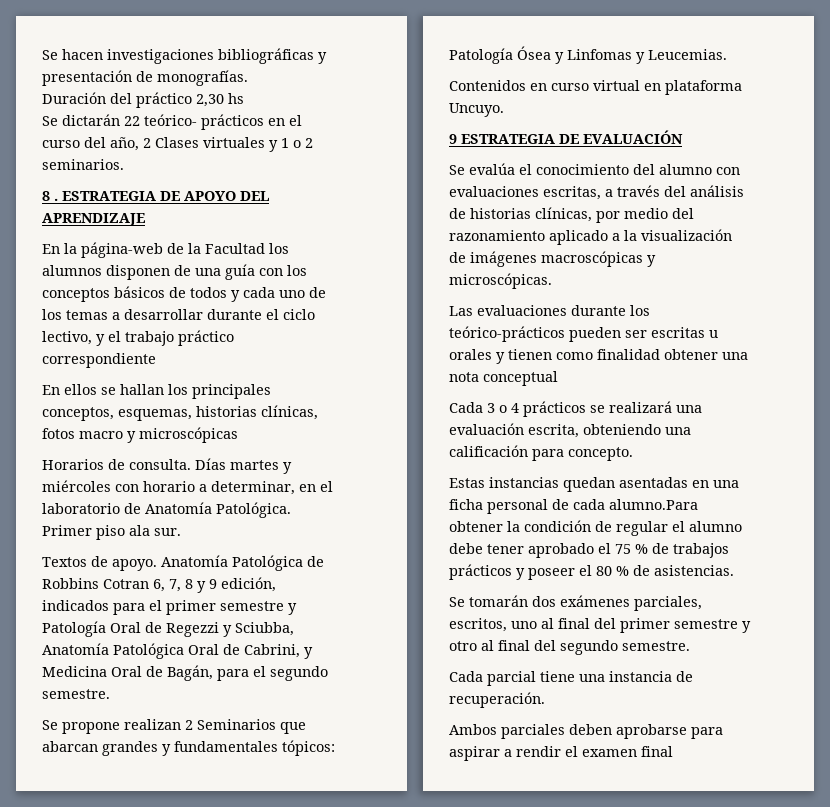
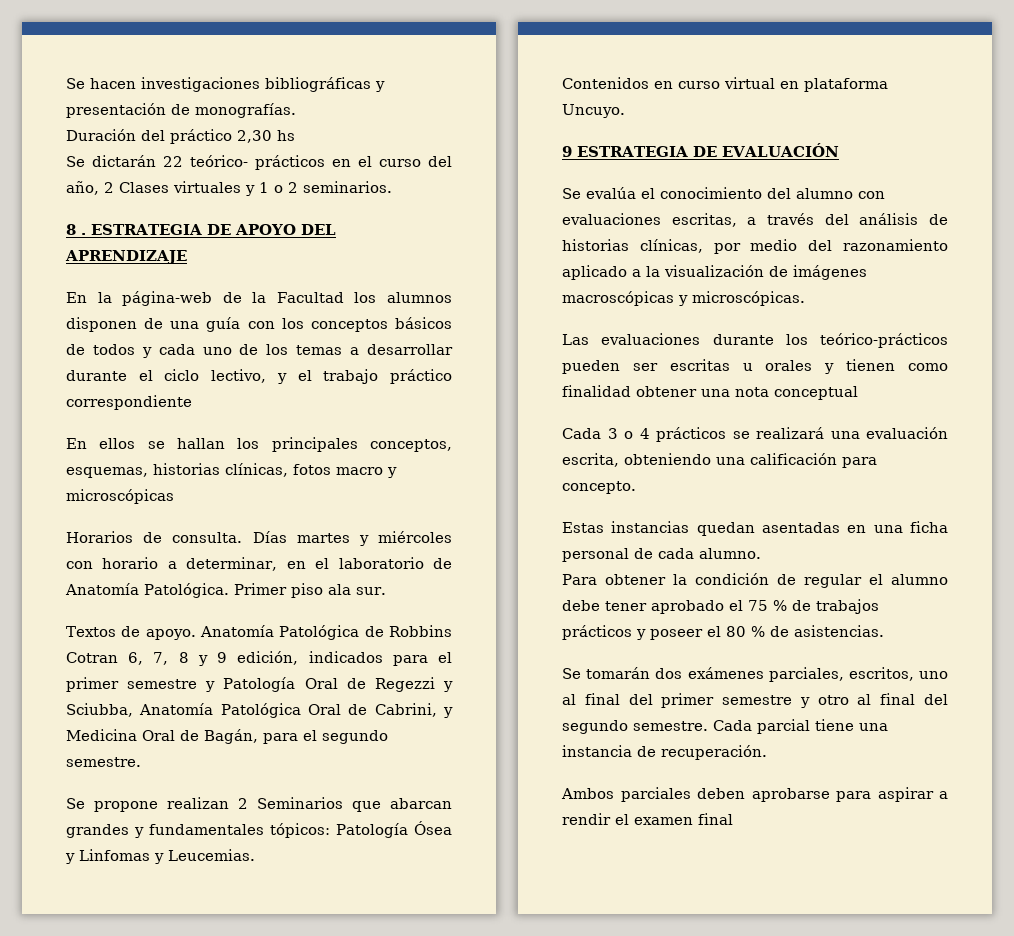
[609,499,698,510] alumno.Para -> [699,548,761,559] [562,574,597,585] alumno. // Para
(690, 646) // -> (708, 726) none

